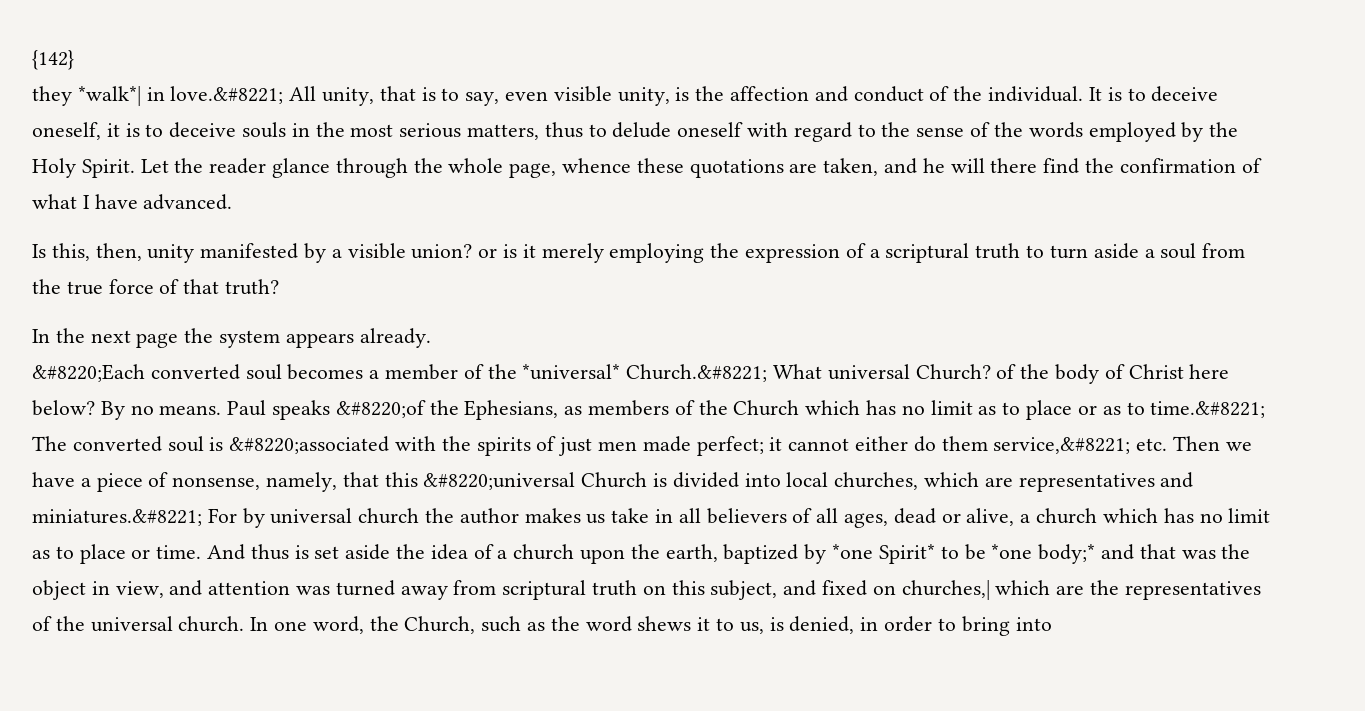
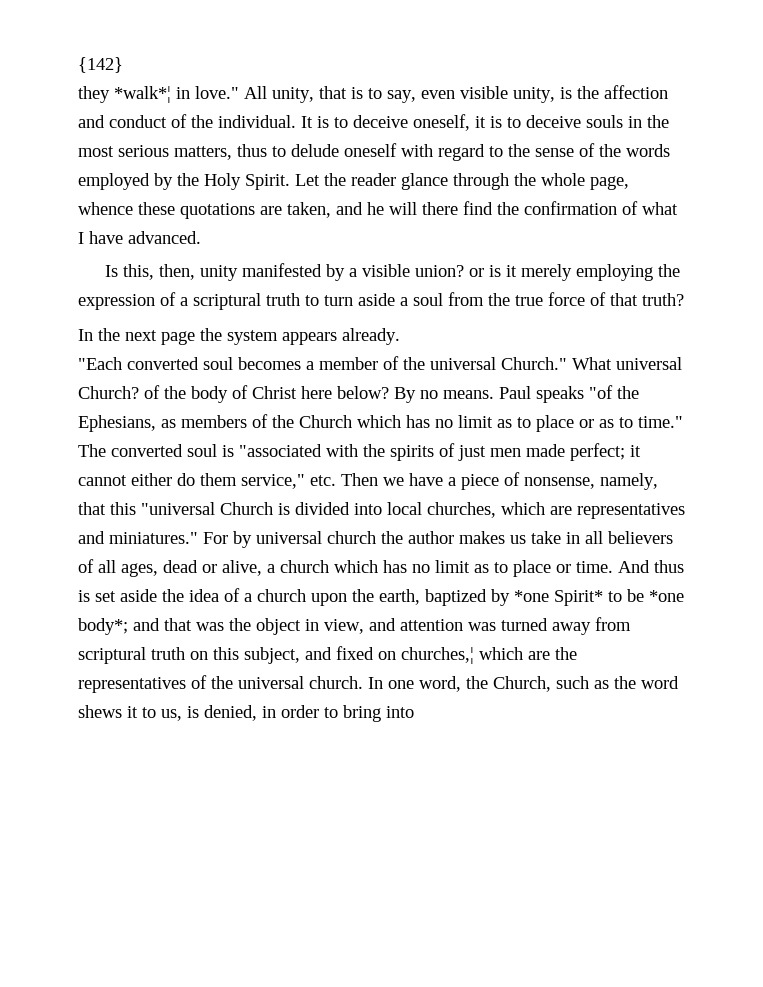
[77,86,284,106] *walk*| in love.&#8221; -> [114,86,239,103] *walk*¦ in love."
[32,364,145,382] &#8220;Each -> [78,357,122,370] "Each
[522,364,768,382] *universal* Church.&#8221; -> [430,357,567,370] universal Church."
[335,400,426,418] &#8220;of -> [589,385,613,399] "of
[1150,401,1266,418] time.&#8221; -> [638,416,683,428] time."
[229,436,390,454] &#8220;associated -> [239,444,322,457] "associated
[993,437,1131,454] service,&#8221; -> [241,474,305,489] service,"
[423,472,576,490] &#8220;universal -> [141,502,215,515] "universal
[32,509,202,526] miniatures.&#8221; -> [109,532,198,544] miniatures."
[1038,544,1096,564] body;* -> [78,618,128,635] body*;
[901,580,990,600] churches,| -> [401,647,474,664] churches,¦

